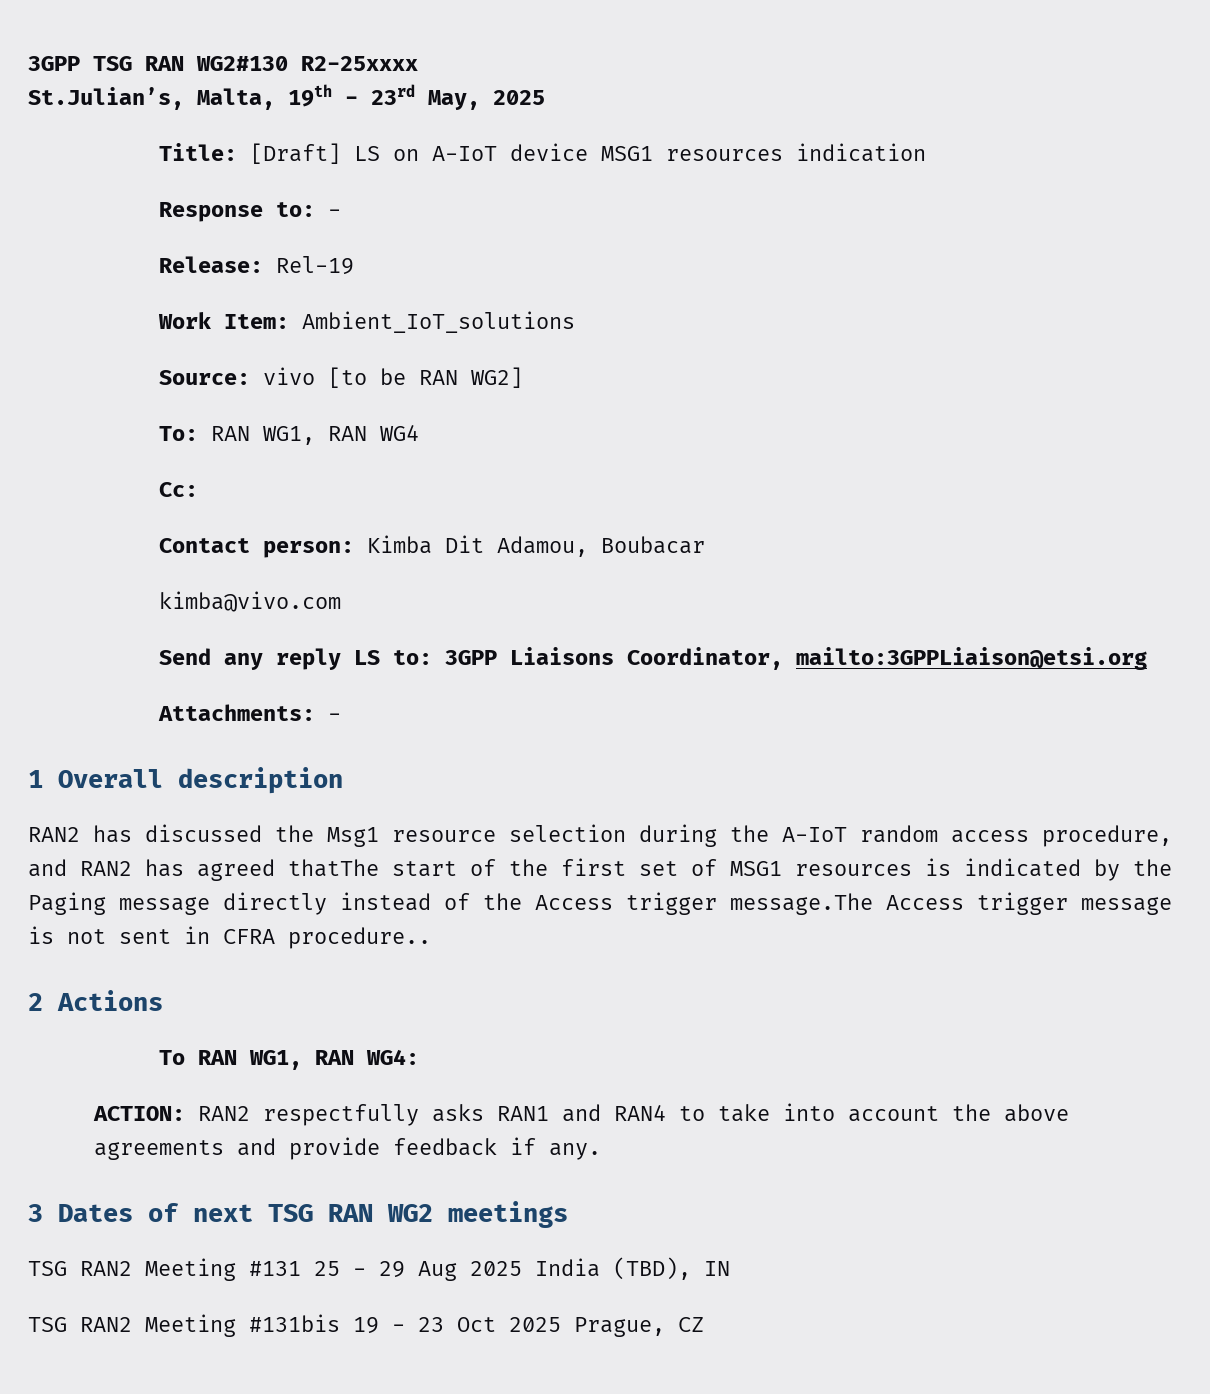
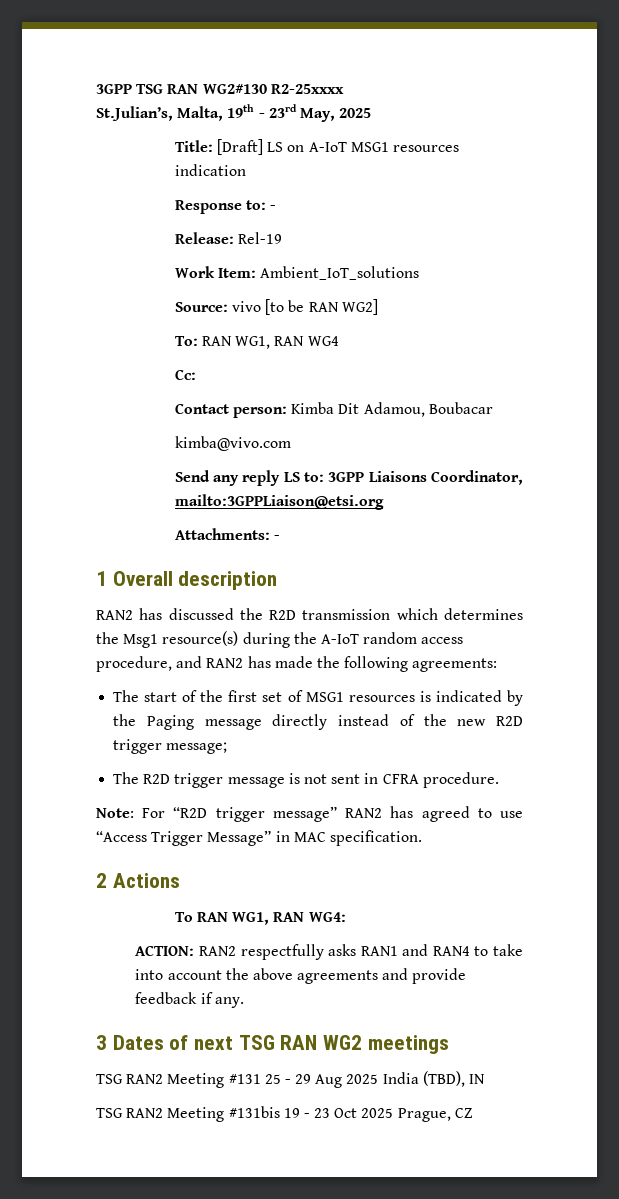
[510,143,589,161] device -> (347, 147) none
[327,824,626,847] Msg1 resource selection -> [269,608,523,620] [96,631,239,648] R2D transmission which determines the Msg1 resource(s)
[197,859,379,881] agreed thatThe -> [274,656,498,672] [113,690,140,702] made the following agreements: // The
[535,892,964,915] Access trigger message.The Access -> [457,716,523,726] [113,739,228,754] [113,772,171,784] new R2D trigger message; // The R2D
[288,927,431,949] procedure.. -> [422,772,499,788] [96,806,523,822] [96,830,422,846] procedure. // Note: For “R2D trigger message” RAN2 has agreed to use “Access Trigger Message” in MAC specification.

